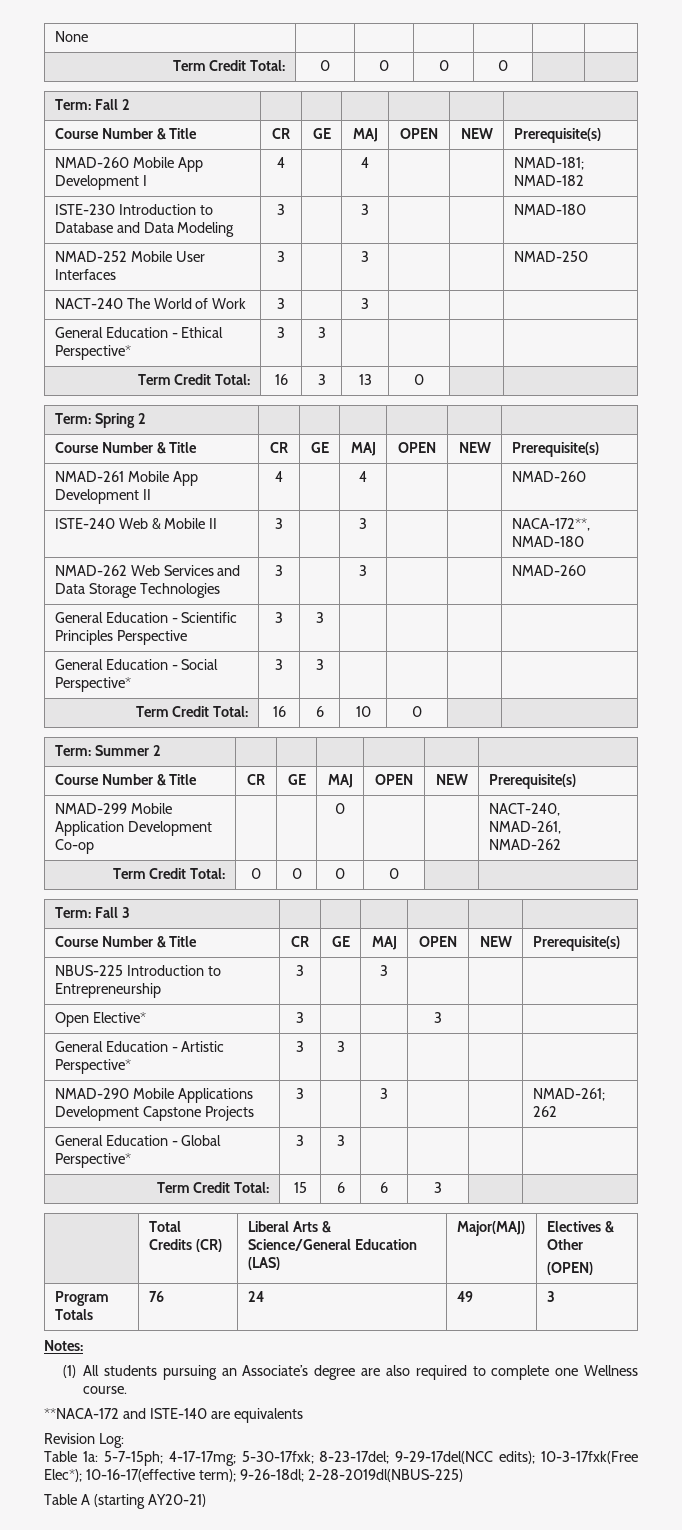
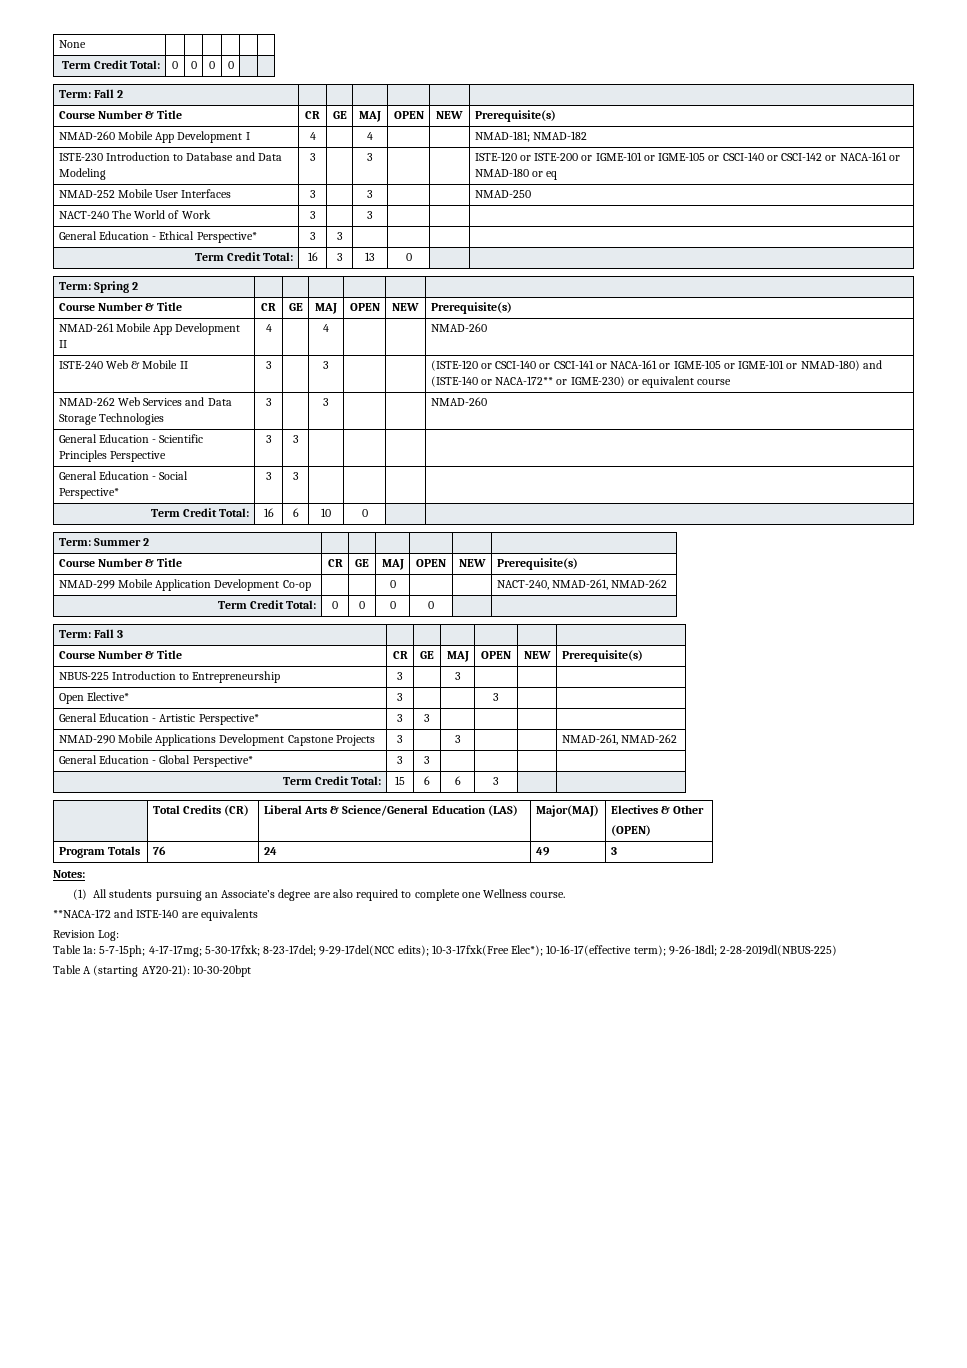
[513,204,586,215] NMAD-180 -> [474,152,900,161] [474,168,558,180] ISTE-120 or ISTE-200 or IGME-101 or IGME-105 or CSCI-140 or CSCI-142 or NACA-161 or NMAD-180 or eq
[511,518,590,531] [511,536,584,547] NACA-172**, NMAD-180 -> [430,360,882,371] [430,376,732,388] (ISTE-120 or CSCI-140 or CSCI-141 or NACA-161 or IGME-105 or IGME-101 or NMAD-180) and (ISTE-140 or NACA-172** or IGME-230) or equivalent course
[532,1088,605,1101] [532,1106,557,1117] NMAD-261; 262 -> [561,734,677,745] NMAD-261, NMAD-262
[147,1494,206,1507] AY20-21) -> [141,965,251,977] AY20-21): 10-30-20bpt

